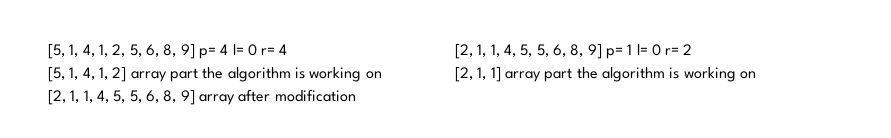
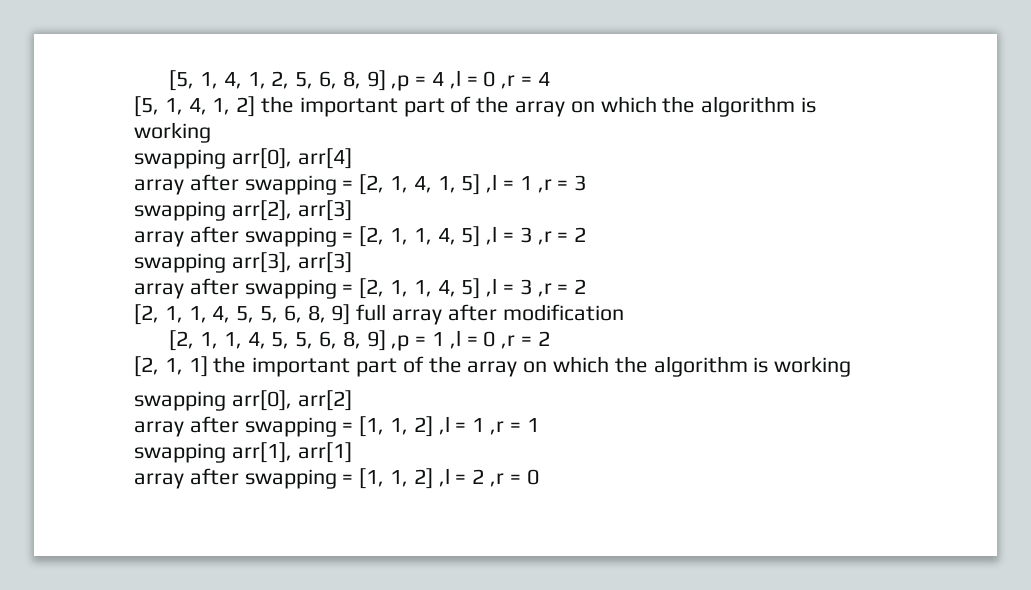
[198,44,276,59] p= 4 l= 0 r= -> [391,70,533,91] ,p = 4 ,l = 0 ,r =
[130,67,382,82] [48,90,195,105] array part the algorithm is working on // [2, 1, 1, 4, 5, 5, 6, 8, 9] -> [261,96,817,117] [134,122,211,143] [134,148,352,169] [134,174,587,195] [134,200,352,221] [134,226,587,247] [134,252,352,273] [134,278,587,299] [134,304,387,325] the important part of the array on which the algorithm is working // swapping arr[0], arr[4] // array after swapping = [2, 1, 4, 1, 5] ,l = 1 ,r = 3 // swapping arr[2], arr[3] // array after swapping = [2, 1, 1, 4, 5] ,l = 3 ,r = 2 // swapping arr[3], arr[3] // array after swapping = [2, 1, 1, 4, 5] ,l = 3 ,r = 2 // [2, 1, 1, 4, 5, 5, 6, 8, 9] full
[605,44,693,59] [455,67,756,82] p= 1 l= 0 r= 2 // [2, 1, 1] array part the algorithm is working on -> [391,330,550,351] [134,356,852,377] [134,390,352,411] [134,416,539,437] [134,442,352,463] [134,468,539,489] ,p = 1 ,l = 0 ,r = 2 // [2, 1, 1] the important part of the array on which the algorithm is working // swapping arr[0], arr[2] // array after swapping = [1, 1, 2] ,l = 1 ,r = 1 // swapping arr[1], arr[1] // array after swapping = [1, 1, 2] ,l = 2 ,r = 0

